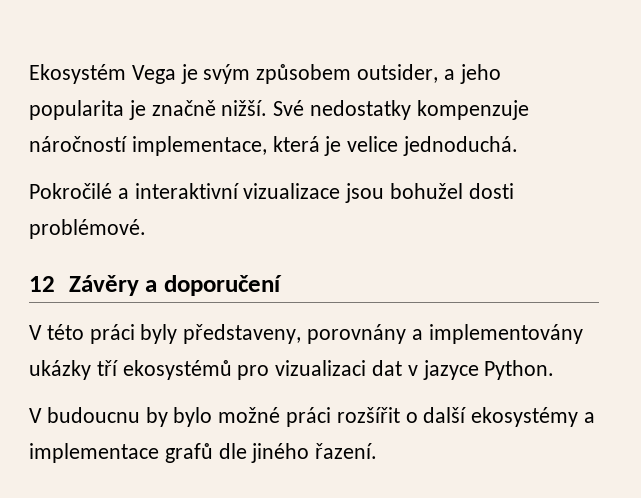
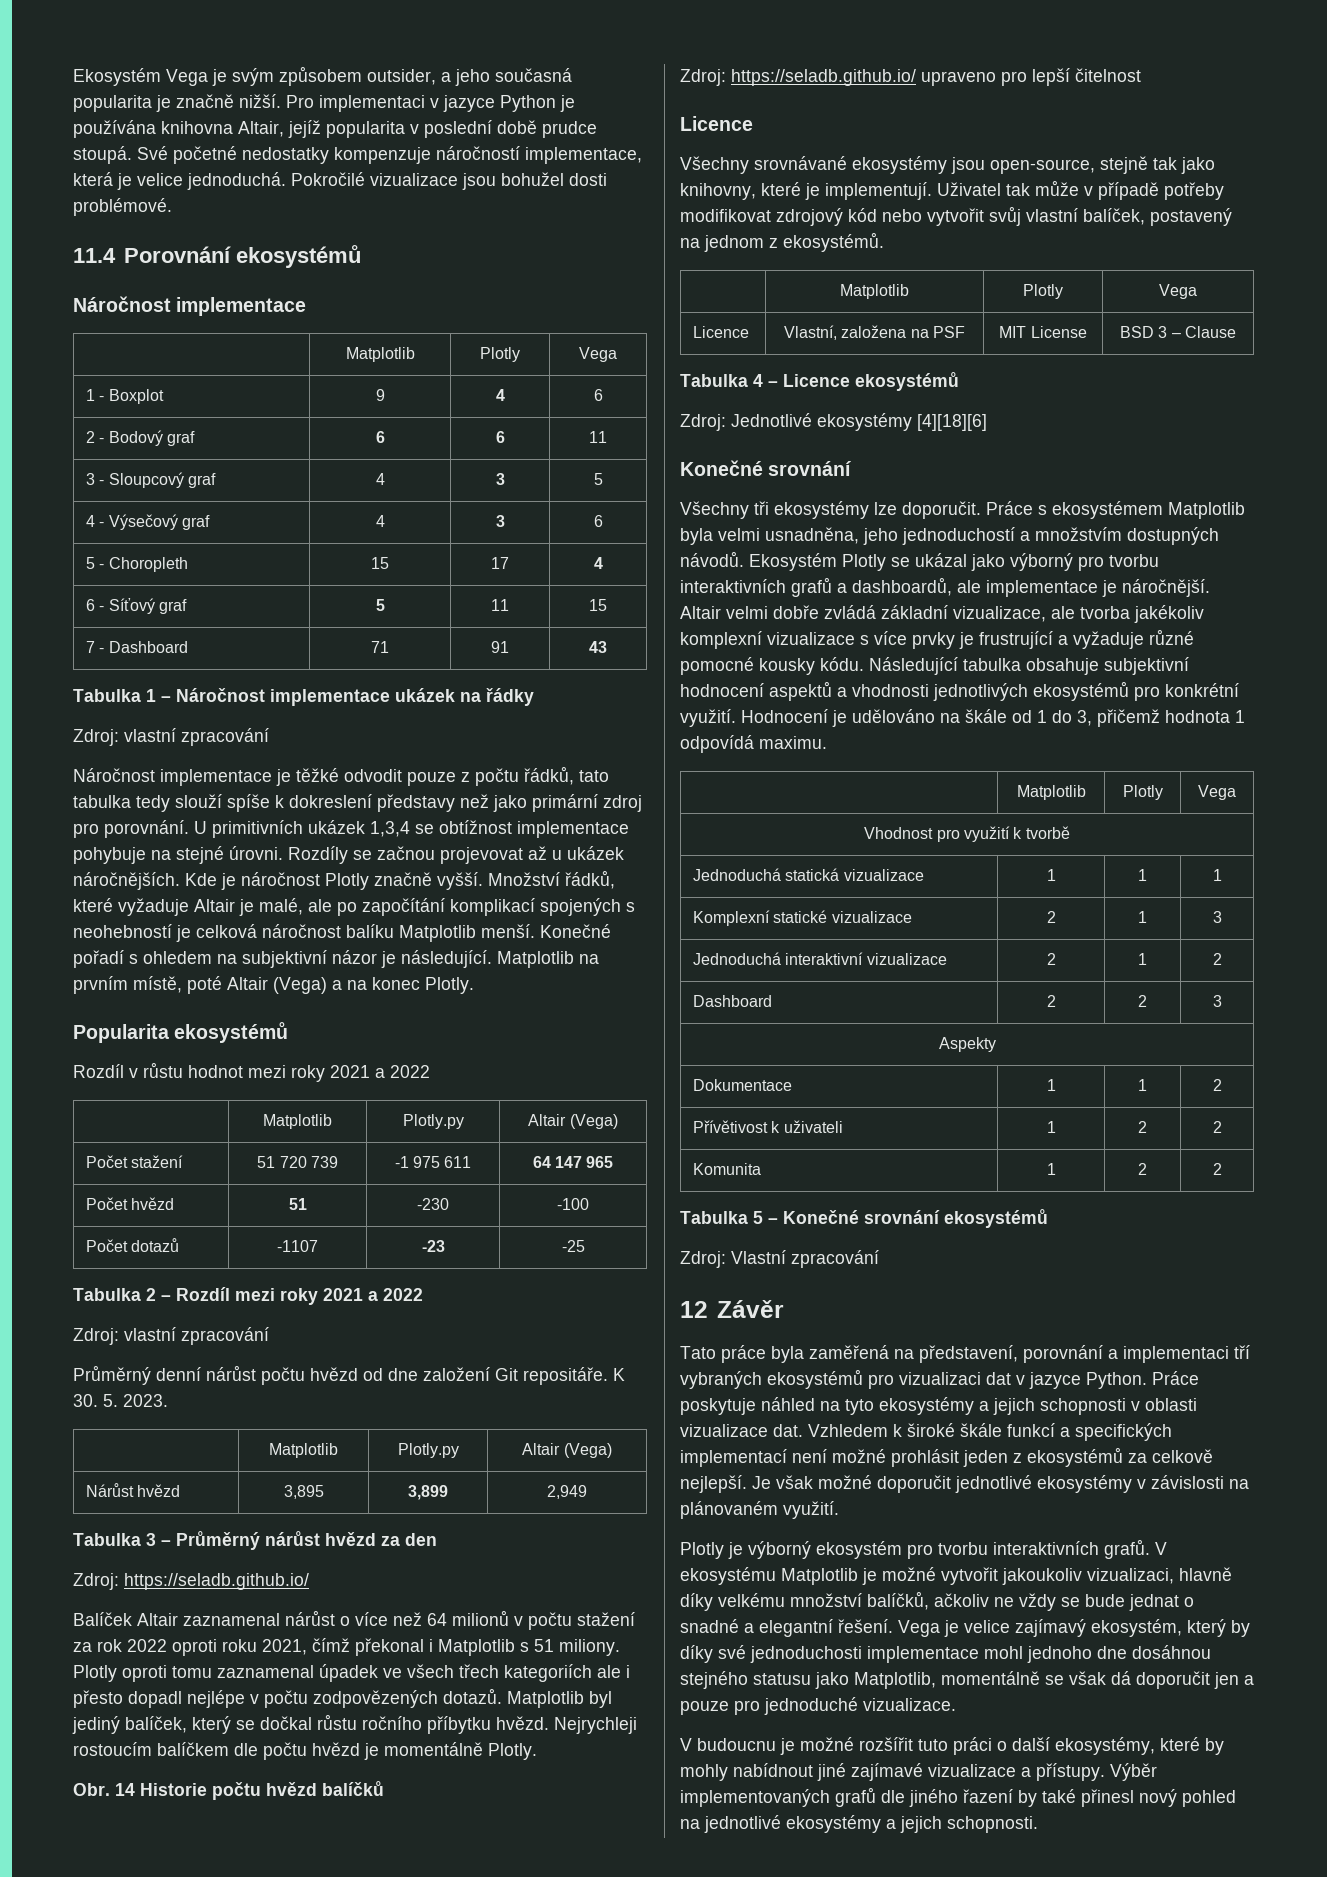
(501, 74) none -> [495,68,572,82] současná
[273,100,305,116] Své -> [286,95,575,112] [73,120,597,138] [73,146,237,164] Pro implementaci v jazyce Python je používána knihovna Altair, jejíž popularita v poslední době prudce stoupá. Své početné
[29,183,239,199] // Pokročilé a interaktivní -> [291,172,365,186] Pokročilé
[29,275,283,296] [29,324,583,344] [29,360,118,380] 12 Závěry a doporučení // V této práci byly představeny, porovnány a implementovány ukázky tří -> [73,245,361,268] [73,296,307,316] [345,347,415,362] [479,347,520,362] [579,347,617,362] [86,389,164,404] [375,389,385,401] [495,389,505,401] [593,389,603,401] [86,430,196,446] [375,431,385,443] [495,431,505,443] [589,431,607,443] [86,472,217,488] [375,473,385,485] [495,473,505,485] [593,473,603,485] [86,514,211,530] [375,515,385,527] [495,515,505,527] [593,515,603,527] [86,557,188,572] [370,557,389,569] [490,557,509,569] [593,557,603,569] [86,598,188,614] [375,599,385,611] [490,599,509,611] [589,599,607,611] [86,641,188,653] [370,641,389,653] [490,641,509,653] [589,641,607,653] [73,688,534,706] [73,728,269,746] [73,766,609,786] [73,794,642,812] [73,820,629,838] [73,846,624,864] [73,870,615,890] [73,898,635,916] [73,924,611,942] [73,950,599,968] [73,976,474,994] [73,1022,289,1043] [73,1062,430,1082] [263,1114,332,1129] [402,1114,464,1129] [528,1114,618,1129] [86,1155,184,1168] [257,1156,338,1168] [394,1156,472,1168] [532,1156,614,1168] [86,1197,175,1210] [288,1198,307,1210] [416,1198,449,1210] [557,1198,589,1210] [86,1238,180,1252] [277,1240,318,1252] [421,1240,445,1252] [561,1240,585,1252] [73,1287,423,1305] [73,1327,269,1345] [73,1365,625,1385] [73,1394,168,1407] [269,1443,338,1458] [397,1443,459,1458] [522,1443,612,1458] [86,1483,181,1497] [283,1485,324,1499] [407,1485,448,1500] [547,1485,587,1499] [73,1531,437,1550] [73,1573,309,1590] [73,1610,635,1630] [73,1638,620,1656] [73,1664,630,1682] [73,1688,612,1708] [72,1714,637,1734] [73,1742,537,1760] [73,1781,384,1800] [680,68,1141,86] [680,116,753,131] [680,156,1215,174] [680,180,1224,200] [680,206,1232,226] [680,232,884,252] [840,284,909,299] [1023,284,1063,299] [1159,284,1197,299] [693,326,750,338] [784,325,965,340] [999,326,1087,338] [1120,326,1236,338] [680,372,959,391] [680,413,987,431] [680,460,852,476] [680,501,1245,519] [680,527,1219,545] [680,551,1159,571] [680,577,1210,597] [680,605,1204,623] [680,629,1194,649] [680,657,1189,675] [680,681,1239,701] [680,709,1245,727] [680,735,827,753] [1016,785,1086,800] [1122,785,1163,800] [1198,785,1236,800] [864,826,1070,842] [693,868,924,881] [1046,869,1056,881] [1138,869,1147,881] [1212,869,1222,881] [693,910,912,926] [1046,911,1056,923] [1138,911,1147,923] [1212,911,1222,923] [693,952,947,965] [1046,953,1056,965] [1138,953,1147,965] [1212,953,1222,965] [693,995,773,1007] [1046,995,1056,1007] [1138,995,1147,1007] [1212,995,1222,1007] [938,1037,996,1052] [693,1079,793,1091] [1046,1079,1056,1091] [1138,1079,1147,1091] [1212,1079,1222,1091] [693,1120,843,1133] [1046,1121,1056,1133] [1138,1121,1147,1133] [1212,1121,1222,1133] [693,1163,762,1175] [1046,1163,1056,1175] [1138,1163,1147,1175] [1212,1163,1222,1175] [680,1209,1048,1228] [680,1250,879,1268] [680,1300,784,1318] [680,1345,1250,1363] [680,1371,762,1389] 11.4 Porovnání ekosystémů // Náročnost implementace // | Matplotlib | Plotly | Vega // 1 - Boxplot | 9 | 4 | 6 // 2 - Bodový graf | 6 | 6 | 11 // 3 - Sloupcový graf | 4 | 3 | 5 // 4 - Výsečový graf | 4 | 3 | 6 // 5 - Choropleth | 15 | 17 | 4 // 6 - Síťový graf | 5 | 11 | 15 // 7 - Dashboard | 71 | 91 | 43 // Tabulka 1 – Náročnost implementace ukázek na řádky // Zdroj: vlastní zpracování // Náročnost implementace je těžké odvodit pouze z počtu řádků, tato tabulka tedy slouží spíše k dokreslení představy než jako primární zdroj pro porovnání. U primitivních ukázek 1,3,4 se obtížnost implementace pohybuje na stejné úrovni. Rozdíly se začnou projevovat až u ukázek náročnějších. Kde je náročnost Plotly značně vyšší. Množství řádků, které vyžaduje Altair je malé, ale po započítání komplikací spojených s neohebností je celková náročnost balíku Matplotlib menší. Konečné pořadí s ohledem na subjektivní názor je následující. Matplotlib na prvním místě, poté Altair (Vega) a na konec Plotly. // Popularita ekosystémů // Rozdíl v růstu hodnot mezi roky 2021 a 2022 // | Matplotlib | Plotly.py | Altair (Vega) // Počet stažení | 51 720 739 | -1 975 611 | 64 147 965 // Počet hvězd | 51 | -230 | -100 // Počet dotazů | -1107 | -23 | -25 // Tabulka 2 – Rozdíl mezi roky 2021 a 2022 // Zdroj: vlastní zpracování // Průměrný denní nárůst počtu hvězd od dne založení Git repositáře. K 30. 5. 2023. // | Matplotlib | Plotly.py | Altair (Vega) // Nárůst hvězd | 3,895 | 3,899 | 2,949 // Tabulka 3 – Průměrný nárůst hvězd za den // Zdroj: https://seladb.github.io/ // Balíček Altair zaznamenal nárůst o více než 64 milionů v počtu stažení za rok 2022 oproti roku 2021, čímž překonal i Matplotlib s 51 miliony. Plotly oproti tomu zaznamenal úpadek ve všech třech kategoriích ale i přesto dopadl nejlépe v počtu zodpovězených dotazů. Matplotlib byl jediný balíček, který se dočkal růstu ročního příbytku hvězd. Nejrychleji rostoucím balíčkem dle počtu hvězd je momentálně Plotly. // Obr. 14 Historie počtu hvězd balíčků // Zdroj: https://seladb.github.io/ upraveno pro lepší čitelnost // Licence // Všechny srovnávané ekosystémy jsou open-source, stejně tak jako knihovny, které je implementují. Uživatel tak může v případě potřeby modifikovat zdrojový kód nebo vytvořit svůj vlastní balíček, postavený na jednom z ekosystémů. // | Matplotlib | Plotly | Vega // Licence | Vlastní, založena na PSF | MIT License | BSD 3 – Clause // Tabulka 4 – Licence ekosystémů // Zdroj: Jednotlivé ekosystémy [4][18][6] // Konečné srovnání // Všechny tři ekosystémy lze doporučit. Práce s ekosystémem Matplotlib byla velmi usnadněna, jeho jednoduchostí a množstvím dostupných návodů. Ekosystém Plotly se ukázal jako výborný pro tvorbu interaktivních grafů a dashboardů, ale implementace je náročnější. Altair velmi dobře zvládá základní vizualizace, ale tvorba jakékoliv komplexní vizualizace s více prvky je frustrující a vyžaduje různé pomocné kousky kódu. Následující tabulka obsahuje subjektivní hodnocení aspektů a vhodnosti jednotlivých ekosystémů pro konkrétní využití. Hodnocení je udělováno na škále od 1 do 3, přičemž hodnota 1 odpovídá maximu. // | Matplotlib | Plotly | Vega // Vhodnost pro využití k tvorbě // Jednoduchá statická vizualizace | 1 | 1 | 1 // Komplexní statické vizualizace | 2 | 1 | 3 // Jednoduchá interaktivní vizualizace | 2 | 1 | 2 // Dashboard | 2 | 2 | 3 // Aspekty // Dokumentace | 1 | 1 | 2 // Přívětivost k uživateli | 1 | 2 | 2 // Komunita | 1 | 2 | 2 // Tabulka 5 – Konečné srovnání ekosystémů // Zdroj: Vlastní zpracování // 12 Závěr // Tato práce byla zaměřená na představení, porovnání a implementaci tří vybraných
[29,407,596,427] [29,443,378,463] // V budoucnu by bylo možné práci rozšířit o další ekosystémy a implementace grafů dle jiného řazení. -> [1152,1371,1199,1385] [680,1397,1197,1415] [680,1423,1172,1441] [680,1447,1213,1467] [680,1475,1249,1493] [680,1501,839,1519] [680,1539,1167,1559] [680,1567,1232,1585] [680,1591,1194,1611] [680,1619,1250,1637] [680,1645,1211,1663] [680,1671,1254,1689] [680,1697,956,1715] [680,1737,1224,1755] [680,1763,1157,1781] [680,1787,1236,1807] [680,1815,1038,1833] Práce poskytuje náhled na tyto ekosystémy a jejich schopnosti v oblasti vizualizace dat. Vzhledem k široké škále funkcí a specifických implementací není možné prohlásit jeden z ekosystémů za celkově nejlepší. Je však možné doporučit jednotlivé ekosystémy v závislosti na plánovaném využití. // Plotly je výborný ekosystém pro tvorbu interaktivních grafů. V ekosystému Matplotlib je možné vytvořit jakoukoliv vizualizaci, hlavně díky velkému množství balíčků, ačkoliv ne vždy se bude jednat o snadné a elegantní řešení. Vega je velice zajímavý ekosystém, který by díky své jednoduchosti implementace mohl jednoho dne dosáhnou stejného statusu jako Matplotlib, momentálně se však dá doporučit jen a pouze pro jednoduché vizualizace. // V budoucnu je možné rozšířit tuto práci o další ekosystémy, které by mohly nabídnout jiné zajímavé vizualizace a přístupy. Výběr implementovaných grafů dle jiného řazení by také přinesl nový pohled na jednotlivé ekosystémy a jejich schopnosti.

